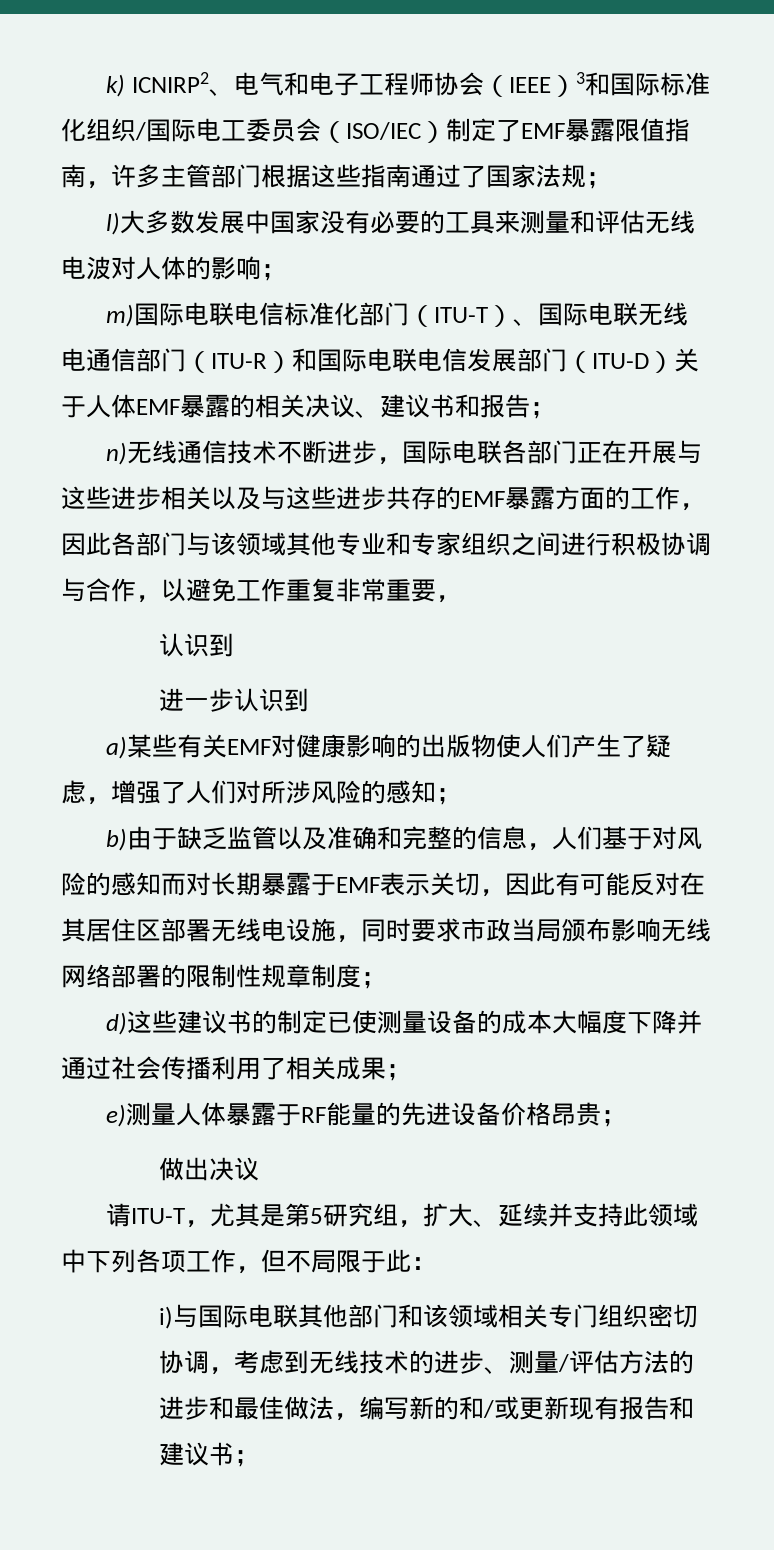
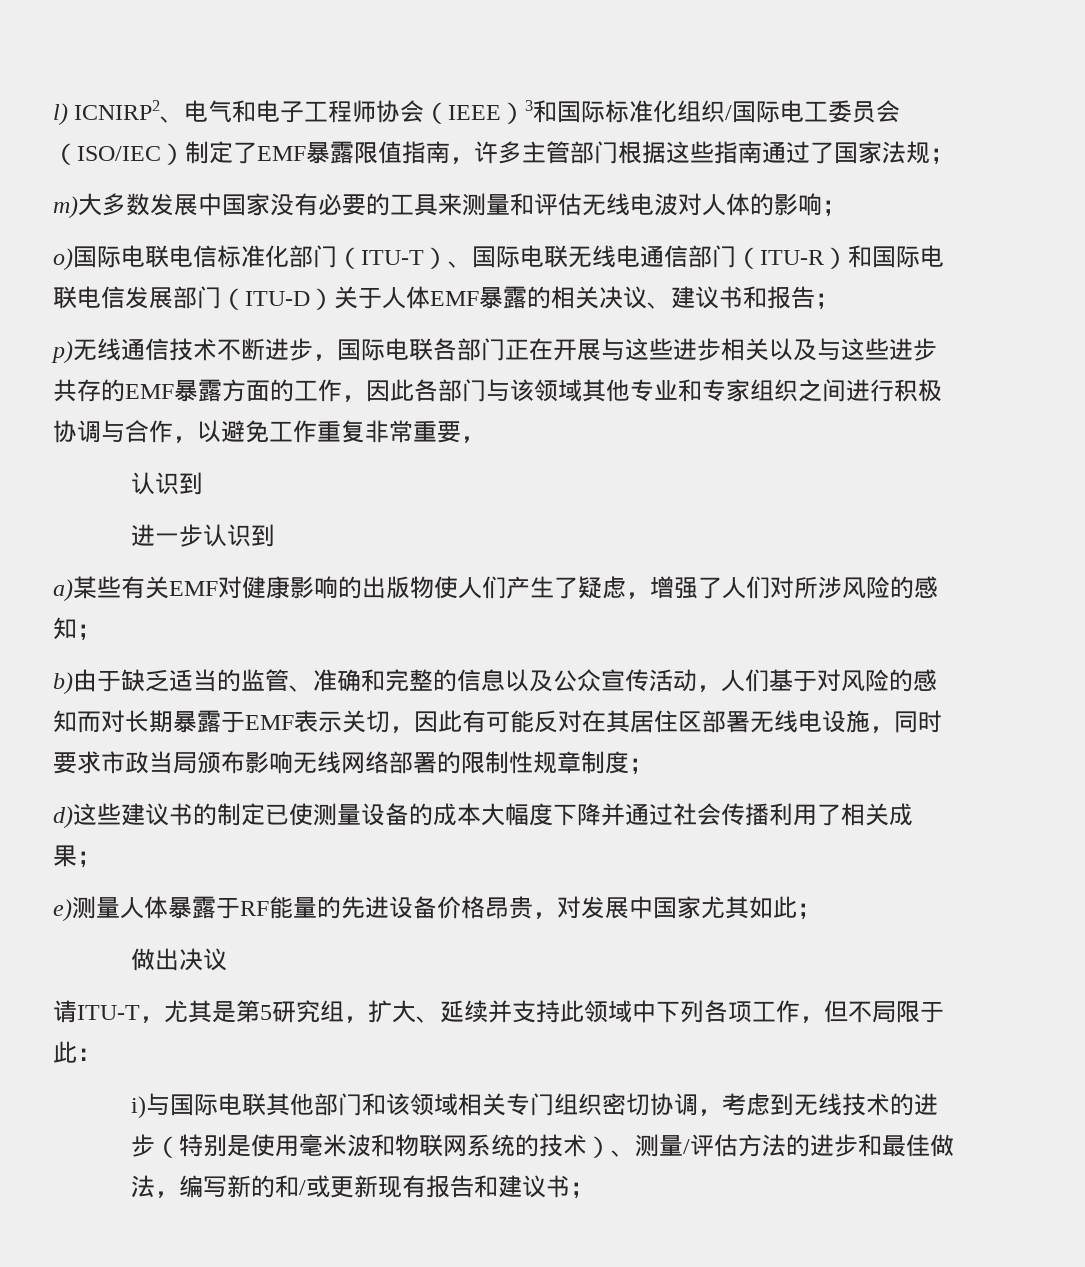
[106,74,126,97] k) -> [53,103,68,126] l)
[106,212,121,235] l) -> [53,196,78,219] m)
[106,304,135,327] m) -> [53,248,73,271] o)
[106,442,128,465] n) -> [51,341,73,364] p)
[227,826,328,850] 监管以及 -> [169,669,313,692] 适当的监管、
(528, 837) none -> [505,669,697,692] 以及公众宣传活动
(602, 1114) none -> [533,896,797,919] ，对发展中国家尤其如此
(485, 1362) none -> [154,1134,611,1158] （特别是使用毫米波和物联网系统的技术）

